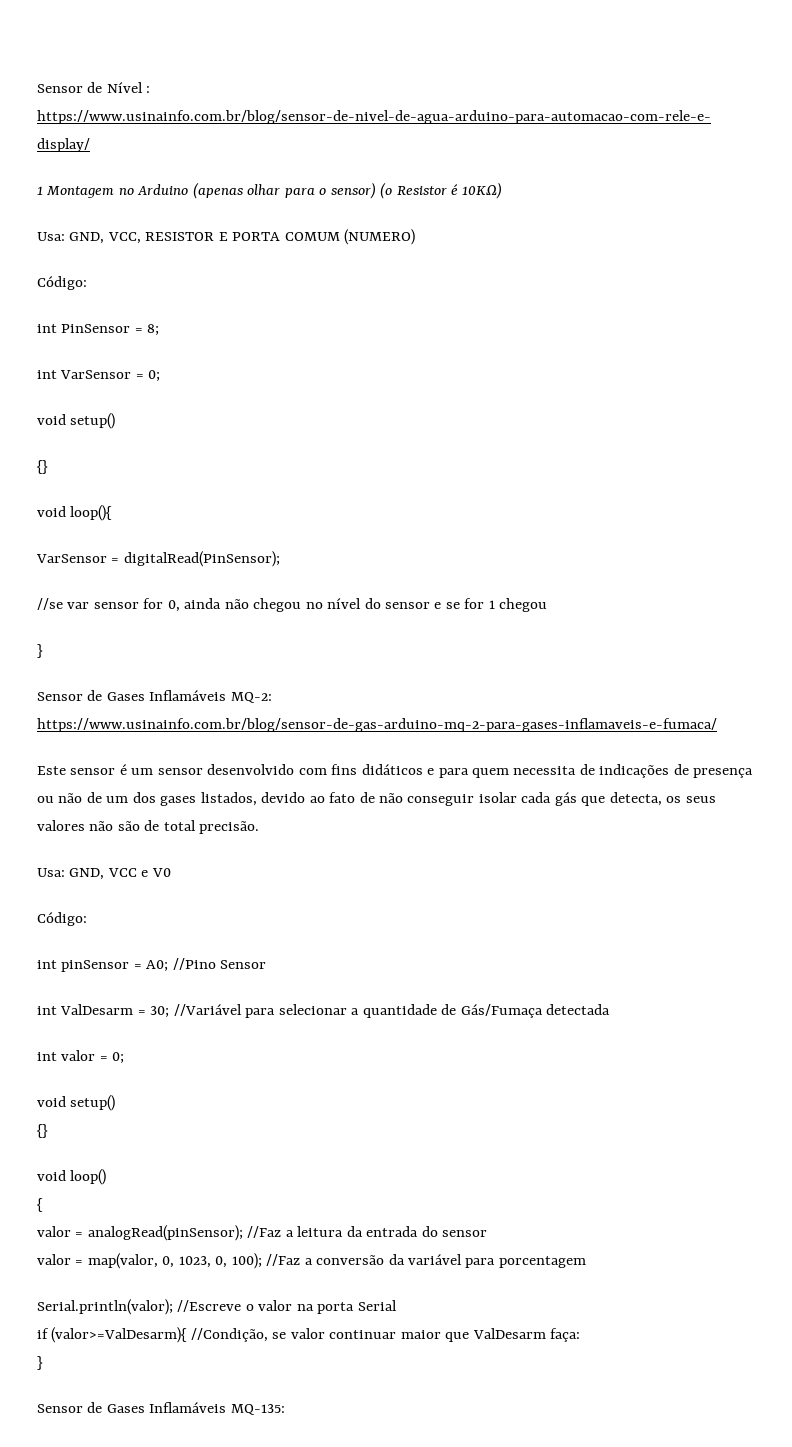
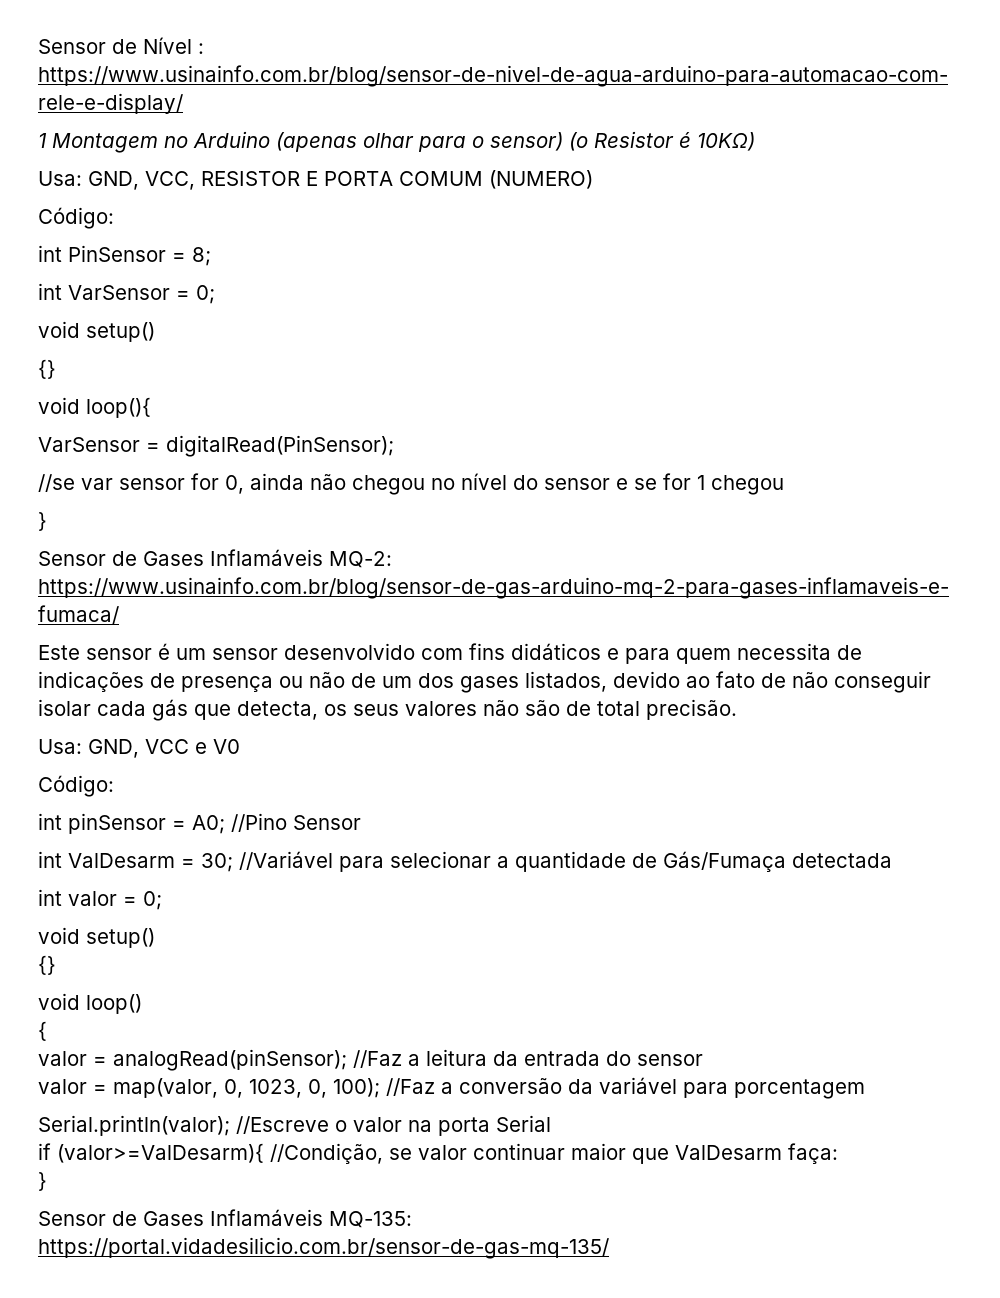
(285, 1409) none -> [38,1237,609,1259] https://portal.vidadesilicio.com.br/sensor-de-gas-mq-135/

